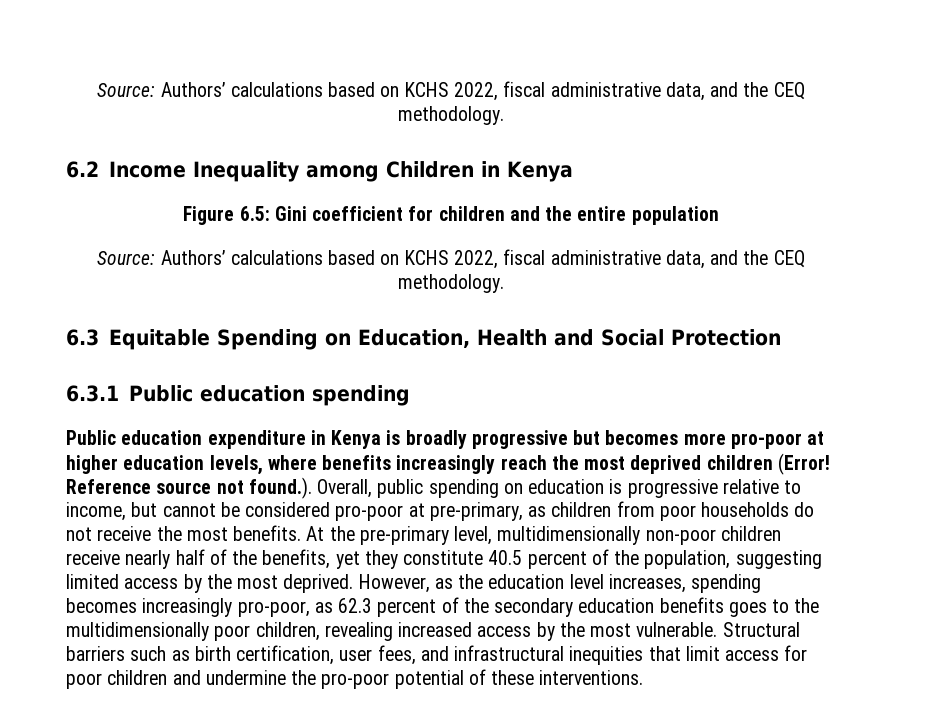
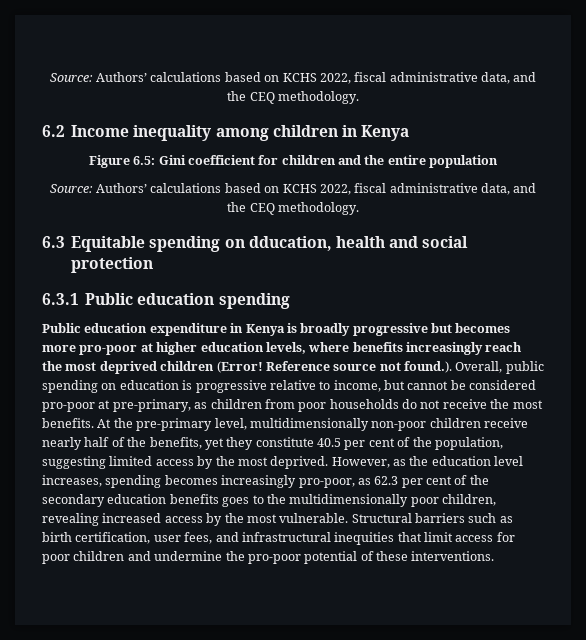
[192,161,474,182] Inequality among Children -> [133,125,338,141] inequality among children
[216,329,781,350] Spending on Education, Health and Social Protection -> [149,236,469,252] [71,257,154,273] spending on dducation, health and social protection
[527,551,587,569] percent -> [344,438,395,450] per cent
[377,599,437,617] percent -> [401,476,452,488] per cent

